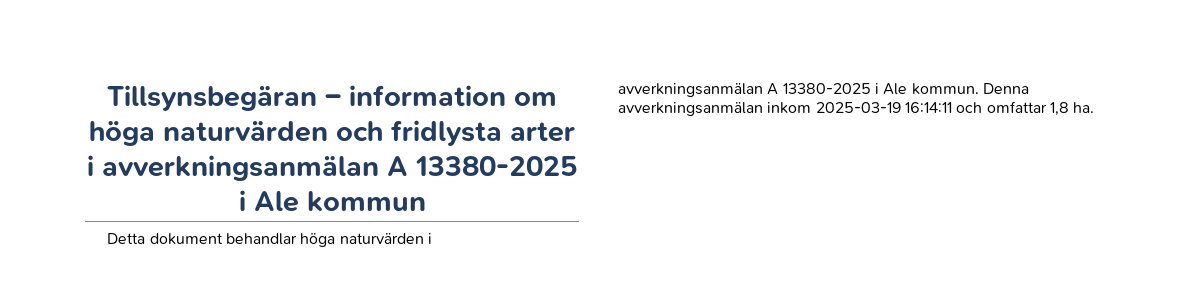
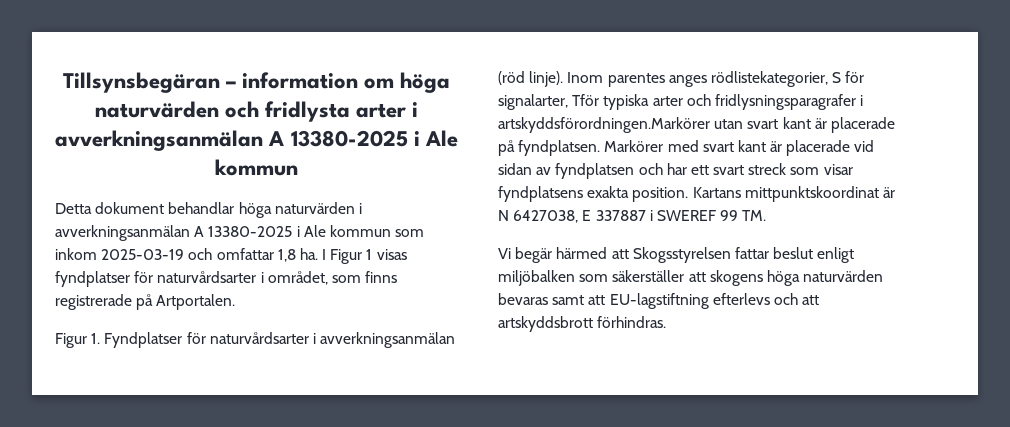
[911,83,1029,95] [618,102,763,116] kommun. Denna avverkningsanmälan -> [329,225,425,237] kommun som
[904,102,952,113] 16:14:11 -> (185, 254) none
(1095, 107) none -> [322,249,407,264] [55,271,398,287] [55,294,236,310] [55,332,456,348] [498,71,865,87] [498,94,864,110] [498,117,895,133] [498,140,875,156] [498,163,853,179] [498,186,895,202] [498,210,767,223] [498,247,855,263] [498,270,884,286] [498,293,820,309] [498,316,667,332] I Figur 1 visas fyndplatser för naturvårdsarter i området, som finns registrerade på Artportalen. // Figur 1. Fyndplatser för naturvårdsarter i avverkningsanmälan (röd linje). Inom parentes anges rödlistekategorier, S för signalarter, Tför typiska arter och fridlysningsparagrafer i artskyddsförordningen.Markörer utan svart kant är placerade på fyndplatsen. Markörer med svart kant är placerade vid sidan av fyndplatsen och har ett svart streck som visar fyndplatsens exakta position. Kartans mittpunktskoordinat är N 6427038, E 337887 i SWEREF 99 TM. // Vi begär härmed att Skogsstyrelsen fattar beslut enligt miljöbalken som säkerställer att skogens höga naturvärden bevaras samt att EU-lagstiftning efterlevs och att artskyddsbrott förhindras.

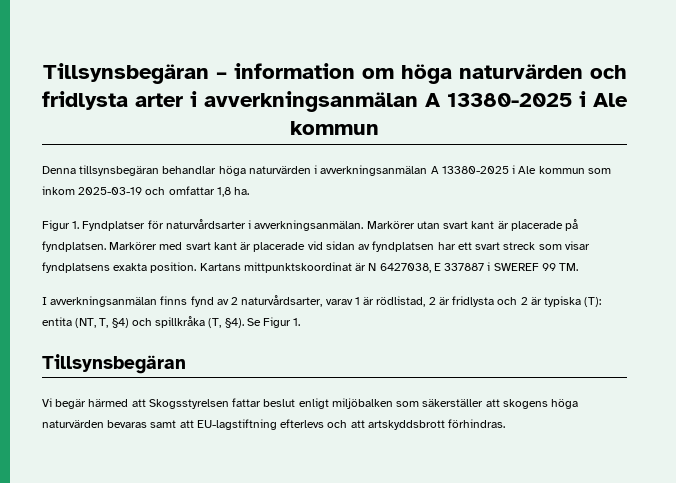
[55,202,165,214] Detta dokument -> [42,165,160,176] Denna tillsynsbegäran
[322,249,407,264] [55,271,398,287] [55,294,236,310] I Figur 1 visas fyndplatser för naturvårdsarter i området, som finns registrerade på Artportalen. -> (250, 191) none
[320,332,456,348] [498,71,865,87] [498,94,864,110] [498,117,710,133] avverkningsanmälan (röd linje). Inom parentes anges rödlistekategorier, S för signalarter, Tför typiska arter och fridlysningsparagrafer i artskyddsförordningen.Markörer -> [254,220,415,231] avverkningsanmälan. Markörer
[638,163,663,175] och -> (435, 246) none
(767, 215) none -> [42,295,602,307] [42,316,301,328] [42,354,186,374] // I avverkningsanmälan finns fynd av 2 naturvårdsarter, varav 1 är rödlistad, 2 är fridlysta och 2 är typiska (T): entita (NT, T, §4) och spillkråka (T, §4). Se Figur 1. // Tillsynsbegäran

